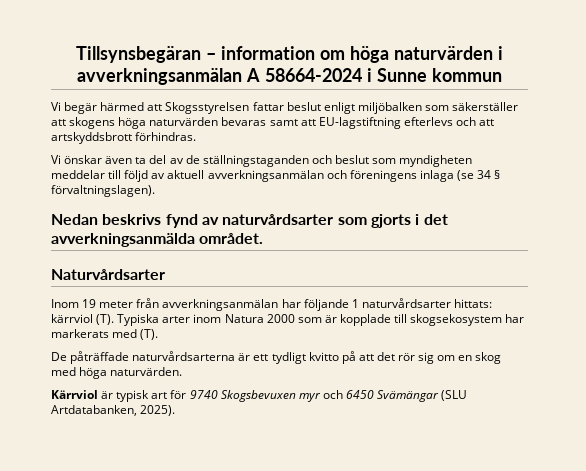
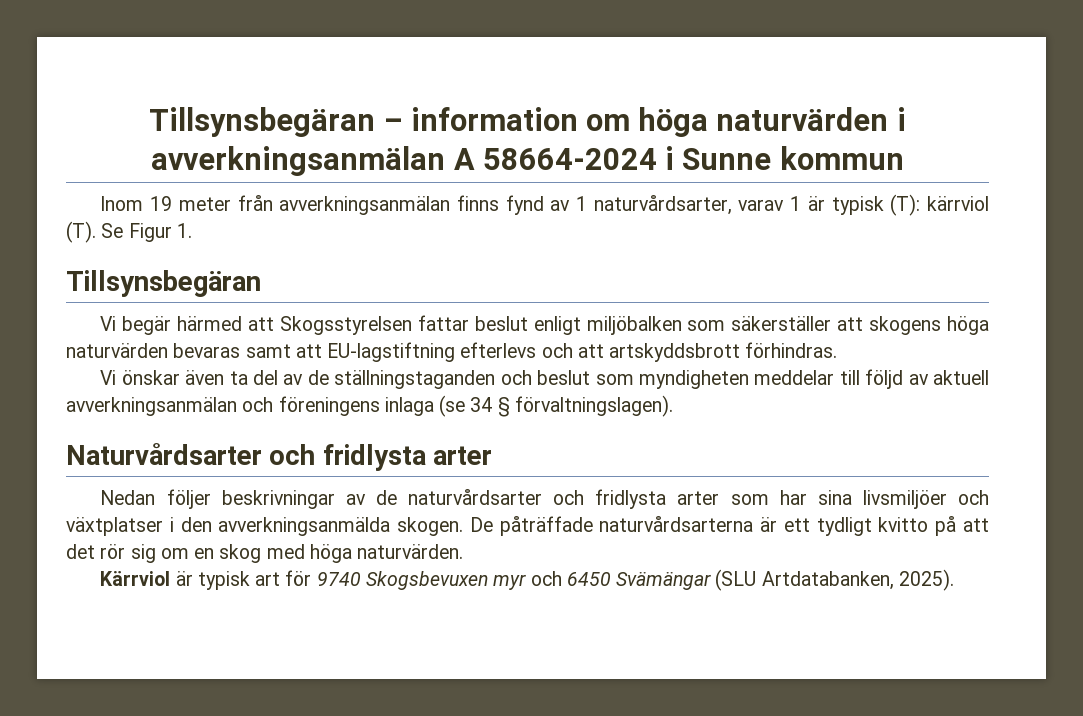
(502, 75) none -> [100,194,990,216] [66,221,192,243] [66,270,261,297] // Inom 19 meter från avverkningsanmälan finns fynd av 1 naturvårdsarter, varav 1 är typisk (T): kärrviol (T). Se Figur 1. // Tillsynsbegäran
[51,214,448,228] [51,233,264,247] [51,269,165,280] [51,298,492,311] [51,314,525,326] [51,329,159,340] Nedan beskrivs fynd av naturvårdsarter som gjorts i det avverkningsanmälda området. // Naturvårdsarter // Inom 19 meter från avverkningsanmälan har följande 1 naturvårdsarter hittats: kärrviol (T). Typiska arter inom Natura 2000 som är kopplade till skogsekosystem har markerats med (T). // -> [66,443,493,471] [100,489,990,509] [66,517,464,536] Naturvårdsarter och fridlysta arter // Nedan följer beskrivningar av de naturvårdsarter och fridlysta arter som har sina livsmiljöer och växtplatser i den avverkningsanmälda skogen.

